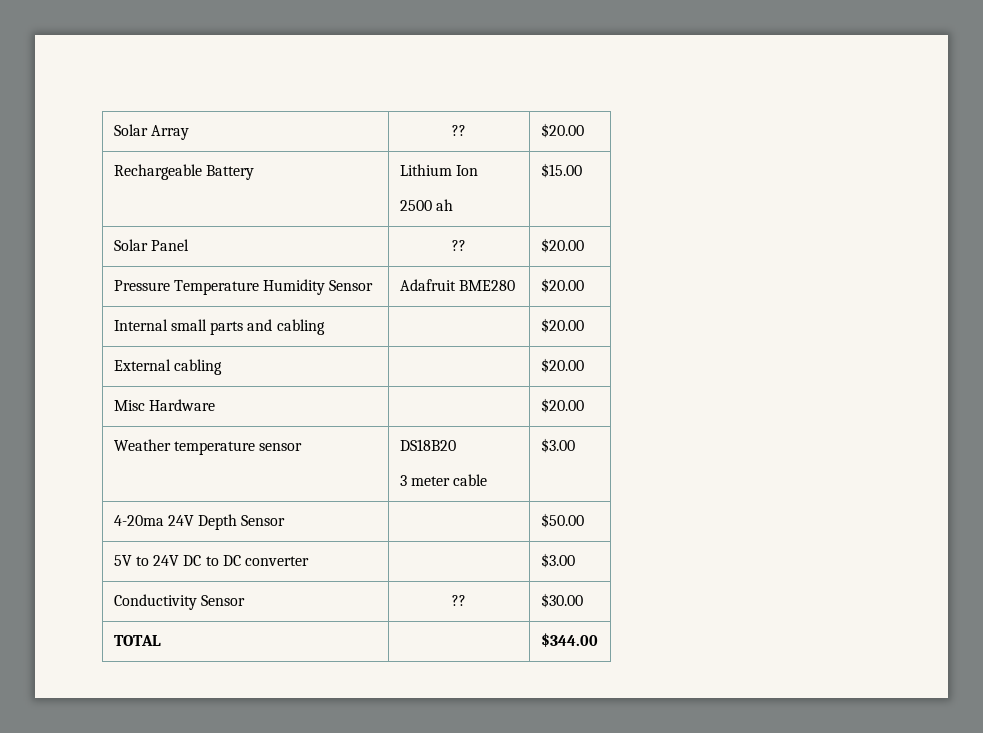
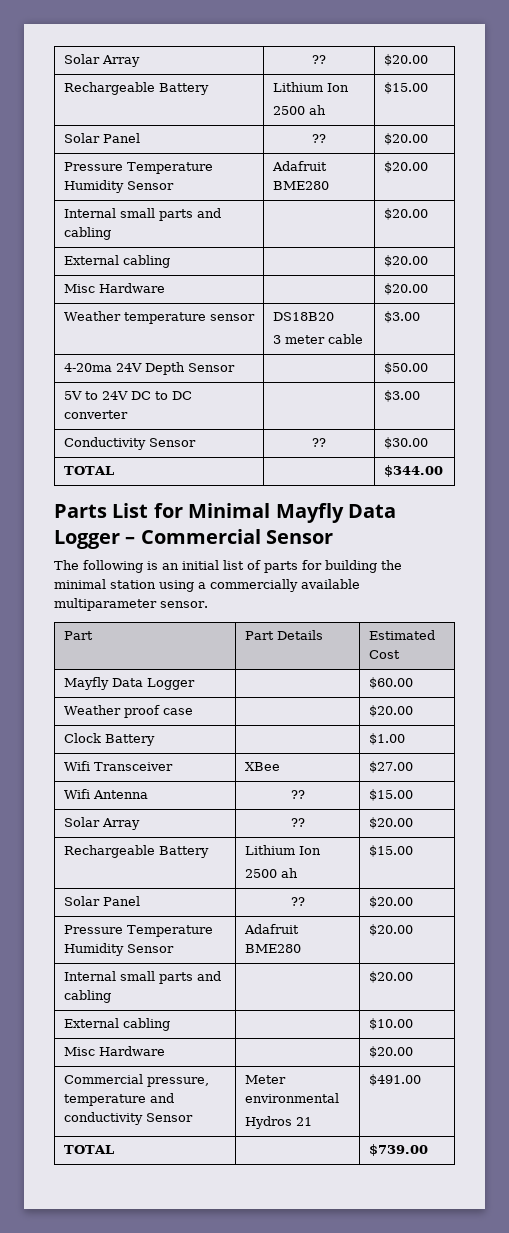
(598, 640) none -> [54,503,396,523] [54,529,334,549] [54,560,402,573] [54,579,360,592] [54,598,208,611] [63,631,93,640] [244,630,323,640] [368,630,435,640] [368,650,400,659] [63,677,195,690] [368,677,413,689] [63,705,193,718] [368,705,413,717] [63,733,155,746] [368,733,405,745] [63,761,173,771] [244,762,280,771] [368,761,413,773] [63,789,148,799] [290,790,305,799] [368,789,413,801] [63,817,140,830] [290,818,305,827] [368,817,413,829] [63,845,209,858] [244,845,321,855] [244,868,298,878] [368,845,413,857] [63,896,140,906] [290,897,305,906] [368,896,413,908] [63,925,213,937] [63,943,174,956] [243,924,299,934] [244,944,301,953] [368,924,413,936] [63,971,221,984] [63,990,111,1003] [368,971,413,983] [63,1018,170,1031] [368,1018,413,1030] [63,1046,165,1056] [368,1046,413,1058] [63,1074,209,1087] [63,1093,174,1106] [63,1112,193,1125] [244,1075,286,1084] [244,1093,339,1103] [244,1116,312,1129] [368,1074,421,1086] [63,1145,114,1154] [368,1144,428,1156] // Parts List for Minimal Mayfly Data Logger – Commercial Sensor // The following is an initial list of parts for building the minimal station using a commercially available multiparameter sensor. // Part | Part Details | Estimated Cost // Mayfly Data Logger | | $60.00 // Weather proof case | | $20.00 // Clock Battery | | $1.00 // Wifi Transceiver | XBee | $27.00 // Wifi Antenna | ?? | $15.00 // Solar Array | ?? | $20.00 // Rechargeable Battery | Lithium Ion // 2500 ah | $15.00 // Solar Panel | ?? | $20.00 // Pressure Temperature Humidity Sensor | Adafruit BME280 | $20.00 // Internal small parts and cabling | | $20.00 // External cabling | | $10.00 // Misc Hardware | | $20.00 // Commercial pressure, temperature and conductivity Sensor | Meter environmental // Hydros 21 | $491.00 // TOTAL | | $739.00

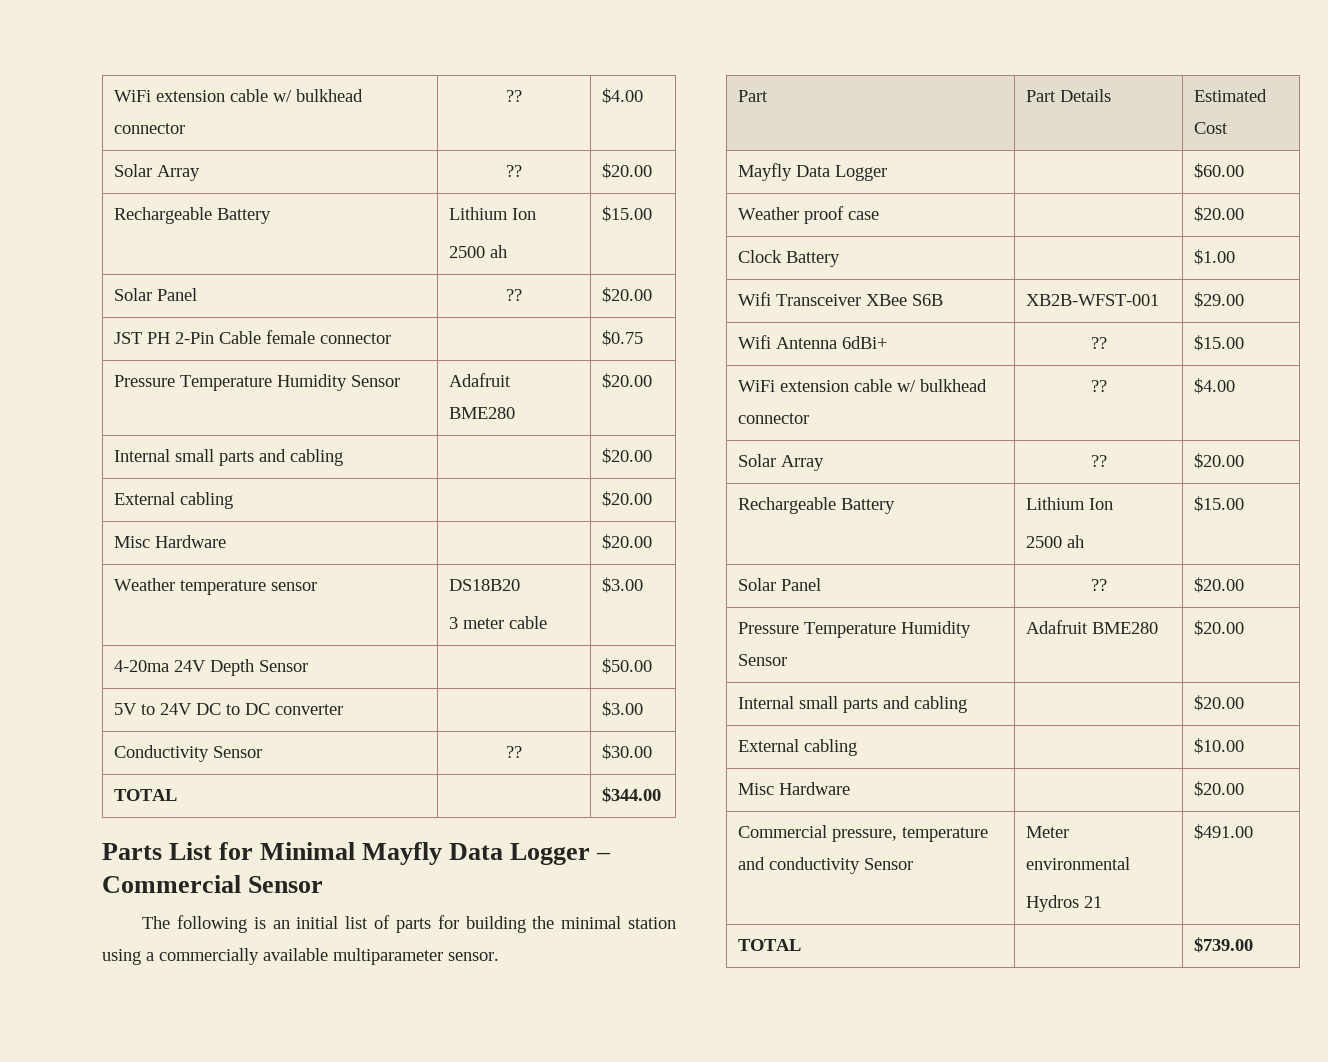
(63, 59) none -> [114,89,364,102] [114,123,186,134] [506,90,522,102] [602,88,644,104] WiFi extension cable w/ bulkhead connector | ?? | $4.00 //
(428, 139) none -> [114,330,392,344] [602,330,644,346] // JST PH 2-Pin Cable female connector | | $0.75
[244,762,280,771] [368,761,413,773] | XBee | $27.00 -> [866,294,944,306] [1026,294,1160,306] [1194,292,1245,308] XBee S6B | XB2B-WFST-001 | $29.00
(148, 794) none -> [842,336,888,349] 6dBi+
(413, 795) none -> [738,379,988,392] [738,413,810,424] [1090,380,1107,392] [1194,378,1236,394] // WiFi extension cable w/ bulkhead connector | ?? | $4.00

